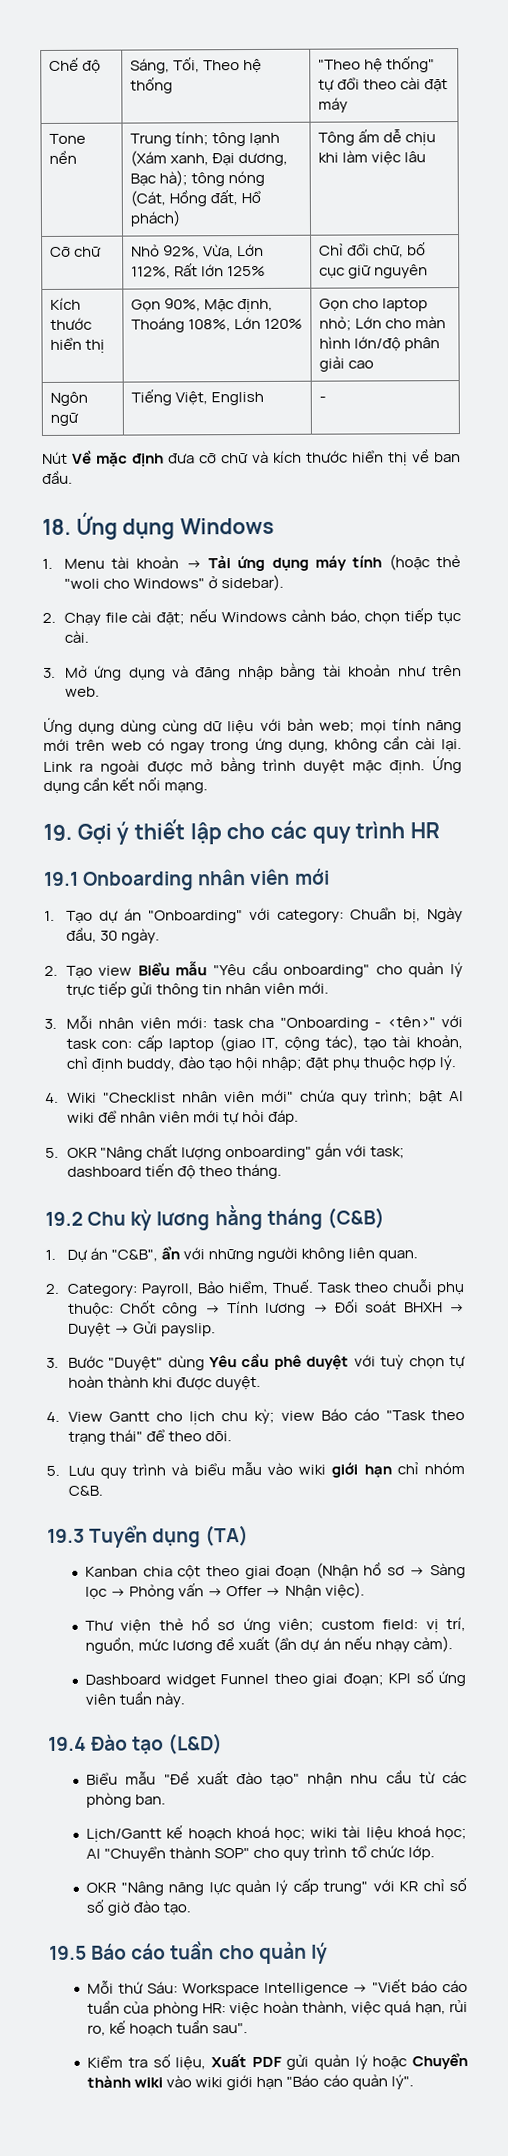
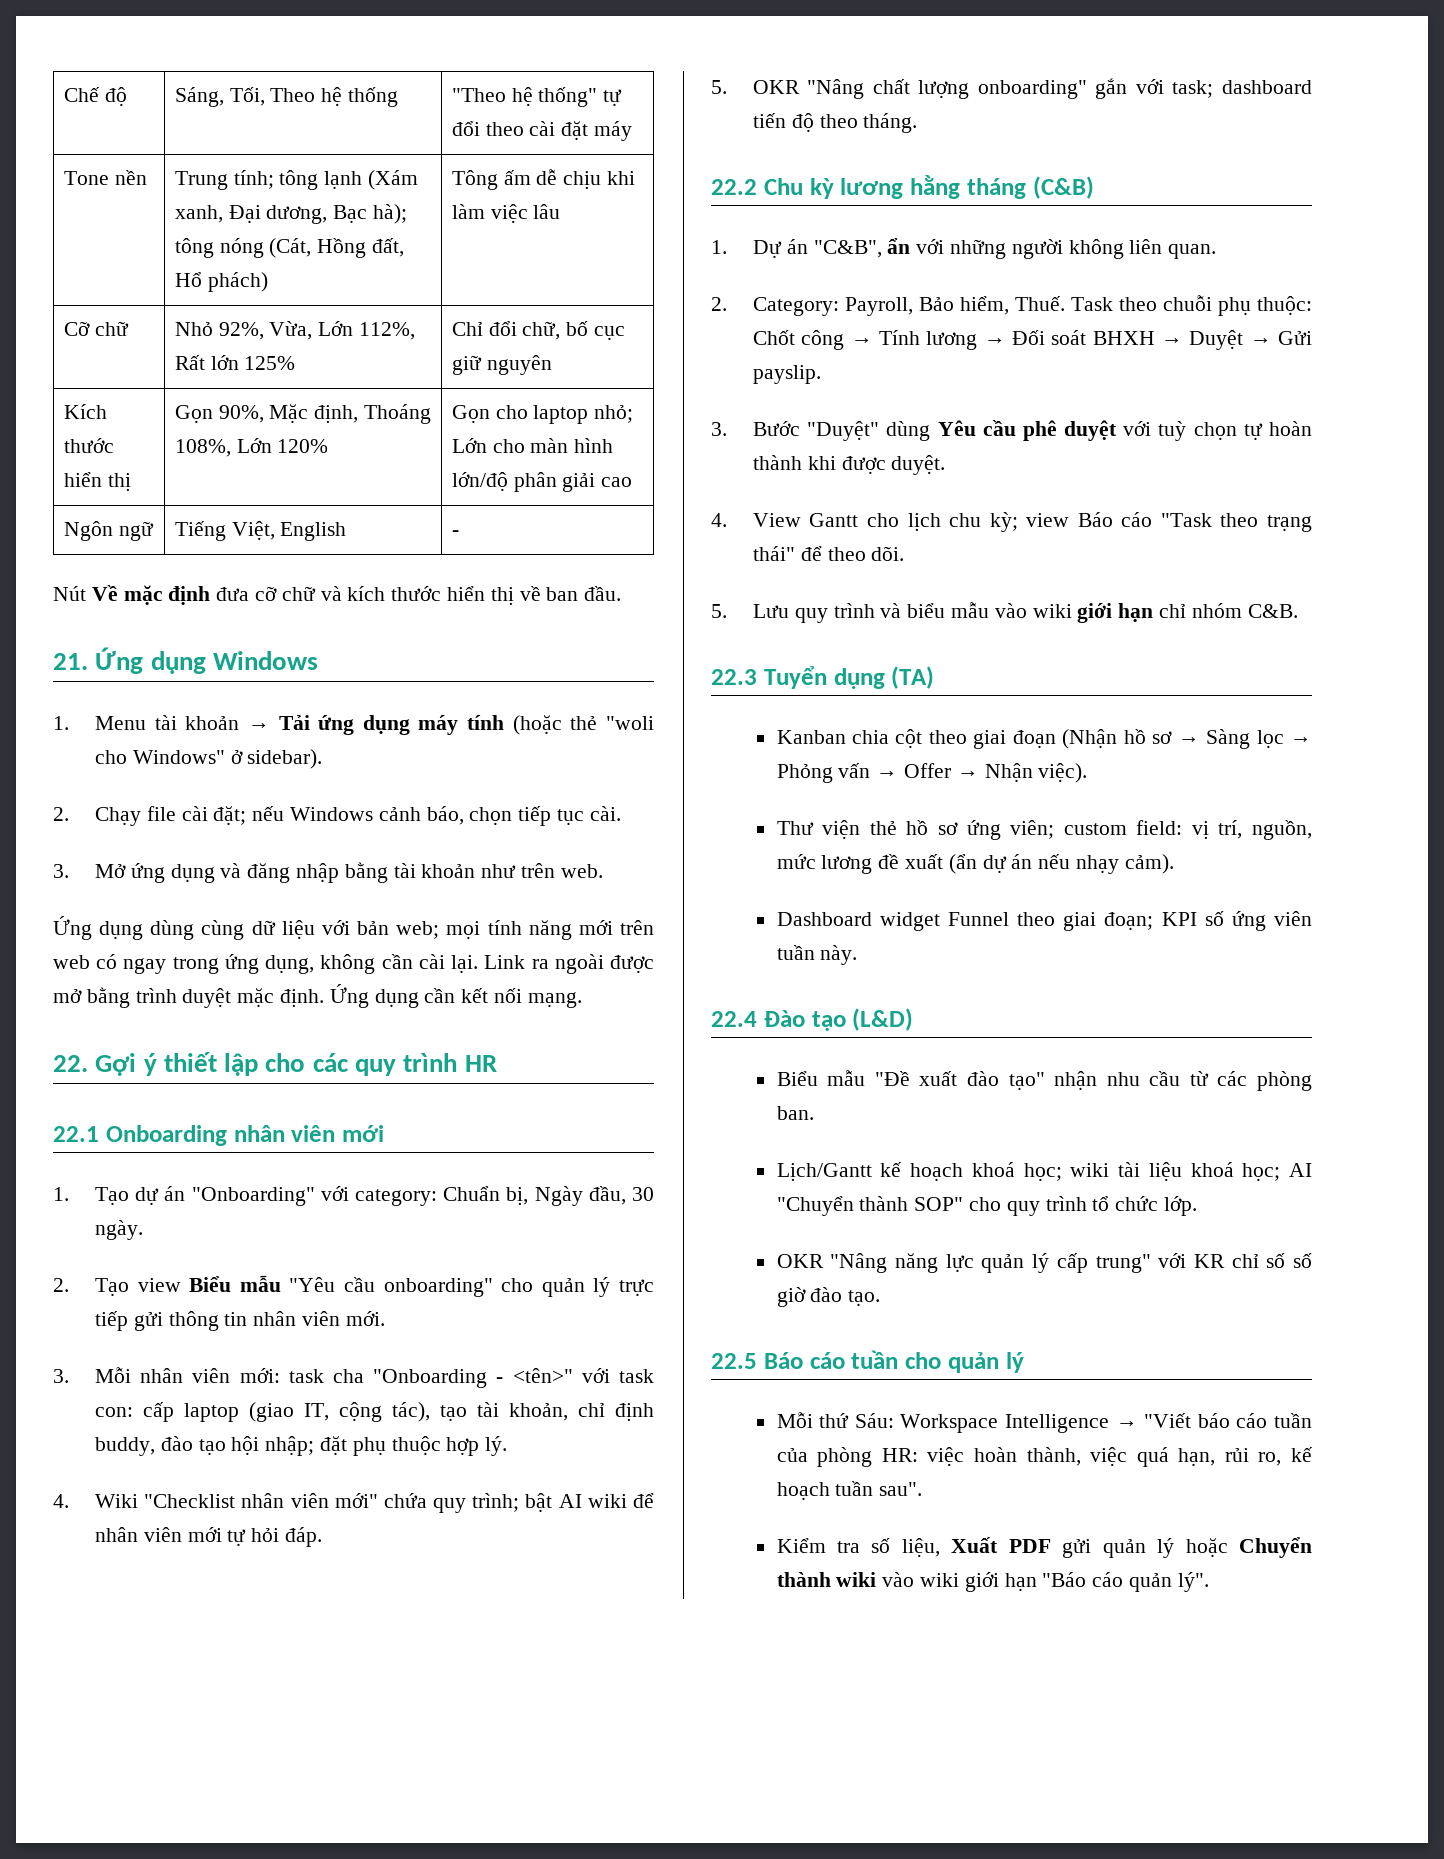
[42,518,71,535] 18. -> [53,653,88,670] 21.
[43,823,72,841] 19. -> [53,1055,88,1072] 22.
[44,871,79,886] 19.1 -> [53,1126,99,1142] 22.1
[45,1211,83,1226] 19.2 -> [711,179,757,195] 22.2
[47,1528,85,1543] 19.3 -> [711,669,757,685] 22.3
[48,1736,87,1751] 19.4 -> [711,1011,757,1027] 22.4
[49,1945,87,1960] 19.5 -> [711,1353,757,1369] 22.5

